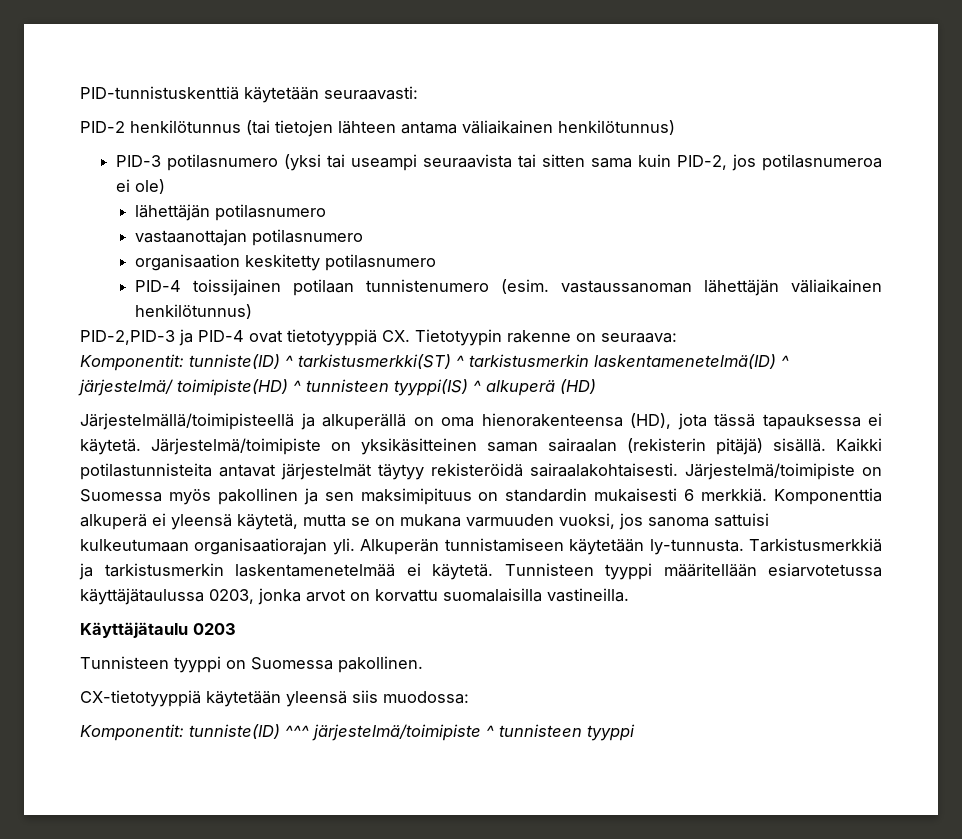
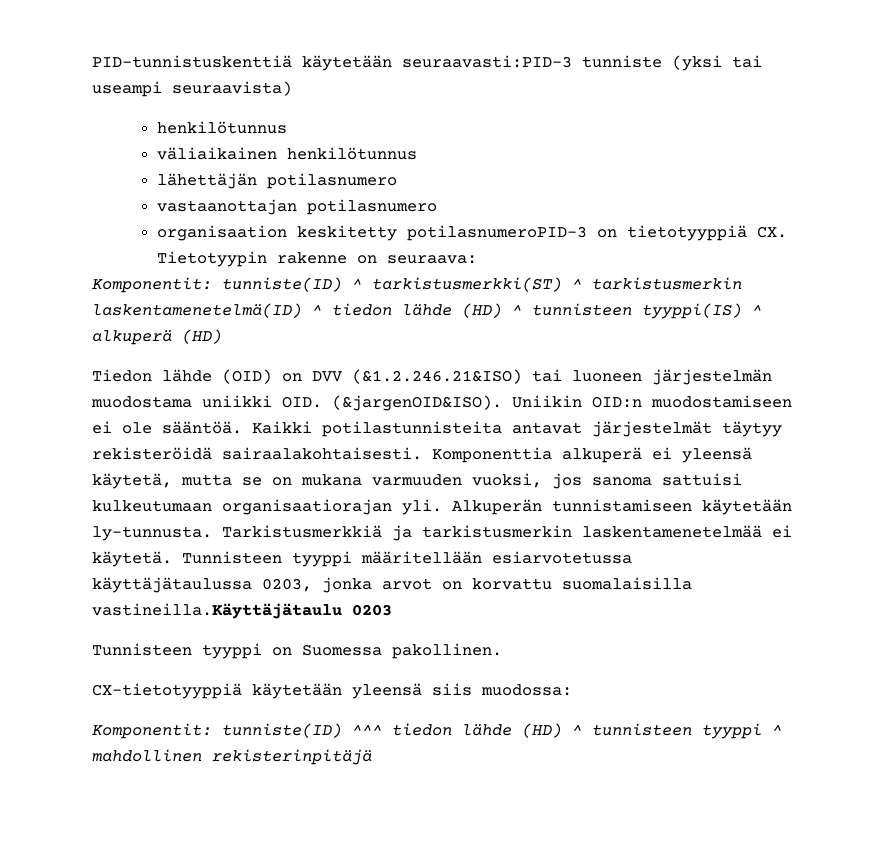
[324,86,418,100] [80,120,675,137] [116,154,882,171] [116,179,166,194] seuraavasti: // PID-2 henkilötunnus (tai tietojen lähteen antama väliaikainen henkilötunnus) // PID-3 potilasnumero (yksi tai useampi seuraavista tai sitten sama kuin PID-2, jos potilasnumeroa ei ole) -> [402,55,762,71] [92,81,292,97] [157,121,288,134] [157,147,418,160] seuraavasti:PID-3 tunniste (yksi tai useampi seuraavista) // henkilötunnus // väliaikainen henkilötunnus
[324,254,436,271] [134,279,882,296] [134,304,252,319] [80,329,283,346] potilasnumero // PID-4 toissijainen potilaan tunnistenumero (esim. vastaussanoman lähettäjän väliaikainen henkilötunnus) // PID-2,PID-3 ja PID-4 ovat -> [407,225,618,241] potilasnumeroPID-3 on
[78,379,288,396] järjestelmä/ toimipiste(HD) -> [332,303,502,318] tiedon lähde (HD)
[80,413,882,430] [80,438,826,455] Järjestelmällä/toimipisteellä ja alkuperällä on oma hienorakenteensa (HD), jota tässä tapauksessa ei käytetä. Järjestelmä/toimipiste on yksikäsitteinen saman sairaalan (rekisterin pitäjä) sisällä. -> [92,369,772,385] [91,395,792,411] [92,421,242,434] Tiedon lähde (OID) on DVV (&1.2.246.21&ISO) tai luoneen järjestelmän muodostama uniikki OID. (&jargenOID&ISO). Uniikin OID:n muodostamiseen ei ole sääntöä.
[685,463,882,480] [80,488,768,505] Järjestelmä/toimipiste on Suomessa myös pakollinen ja sen maksimipituus on standardin mukaisesti 6 merkkiä. -> (422, 453) none
[547,588,629,602] [80,622,188,638] vastineilla. // Käyttäjätaulu -> [92,603,342,619] vastineilla.Käyttäjätaulu
[312,724,635,741] järjestelmä/toimipiste ^ tunnisteen tyyppi -> [392,723,782,739] [92,749,372,765] tiedon lähde (HD) ^ tunnisteen tyyppi ^ mahdollinen rekisterinpitäjä

